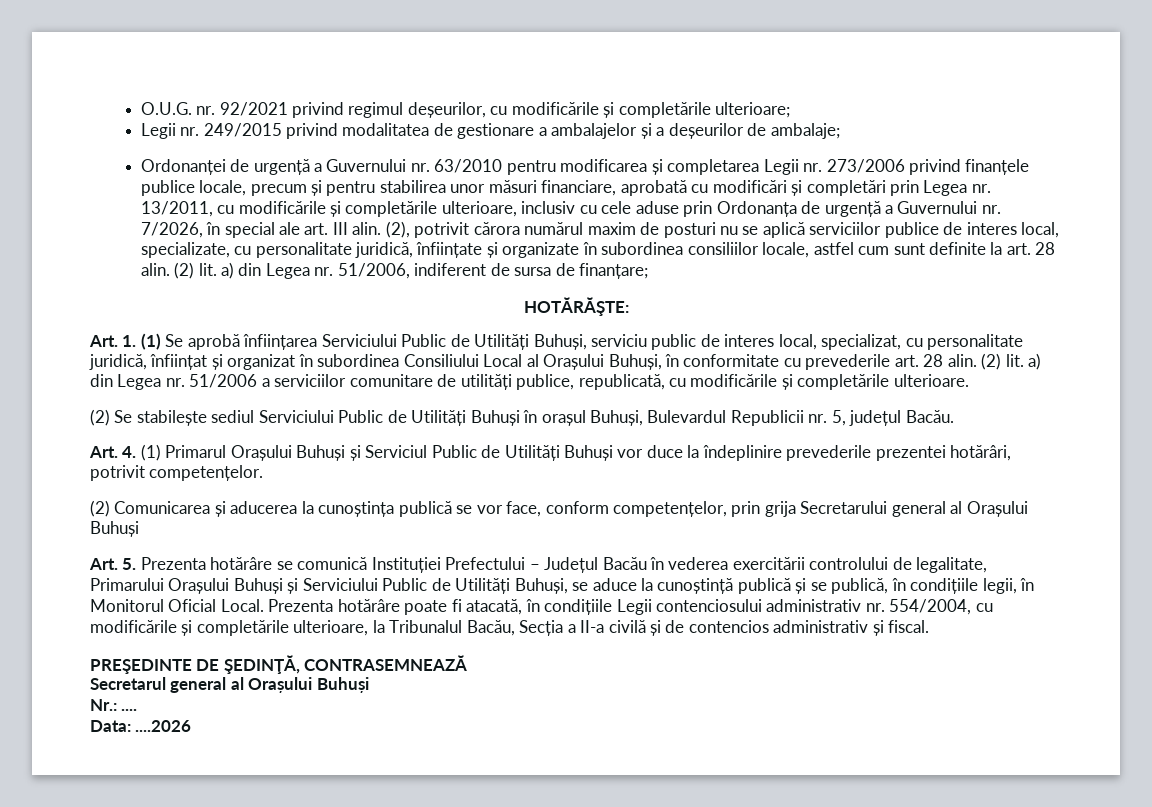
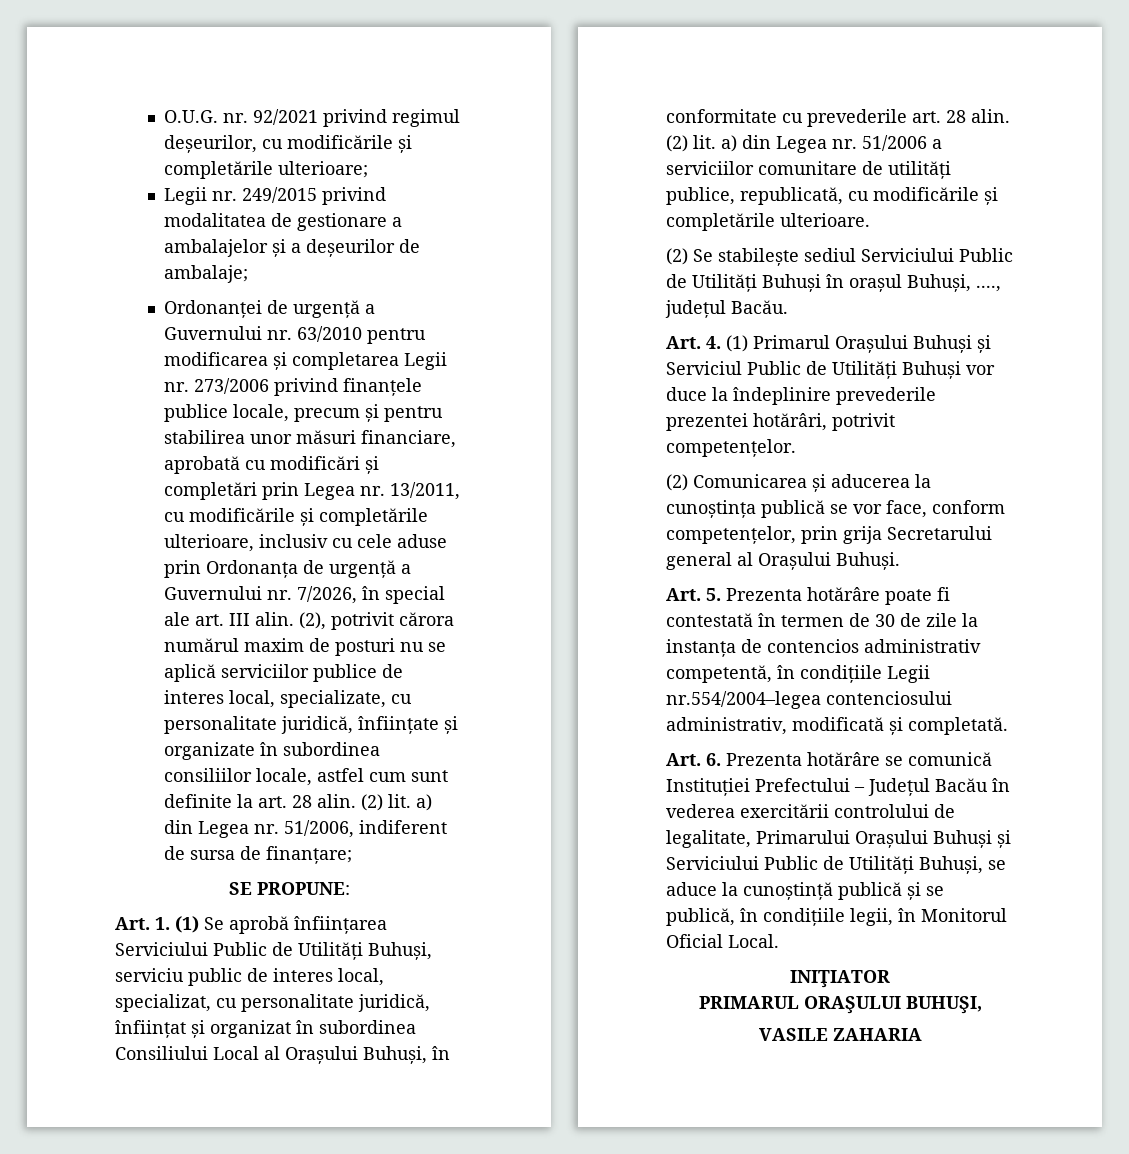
[523,297,629,316] HOTĂRĂŞTE: -> [228,882,350,895] SE PROPUNE:
[647,410,846,426] Bulevardul Republicii nr. 5, -> [976,285,1001,292] ....,
[90,521,139,537] Buhuși -> [836,552,900,570] Buhuși.
(273, 563) none -> [885,587,950,605] [666,613,978,627] [666,639,981,657] [666,665,930,683] [666,691,952,709] [666,717,1008,735] [666,752,880,766] poate fi contestată în termen de 30 de zile la instanța de contencios administrativ competentă, în condițiile Legii nr.554/2004–legea contenciosului administrativ, modificată și completată. // Art. 6. Prezenta hotărâre
[268,599,993,615] [90,620,930,636] [90,655,468,674] [90,677,369,693] [90,699,138,711] [90,720,192,732] Prezenta hotărâre poate fi atacată, în condițiile Legii contenciosului administrativ nr. 554/2004, cu modificările și completările ulterioare, la Tribunalul Bacău, Secția a II-a civilă și de contencios administrativ și fiscal. // PREŞEDINTE DE ŞEDINŢĂ, CONTRASEMNEAZĂ // Secretarul general al Orașului Buhuși // Nr.: .... // Data: ....2026 -> [790,970,890,988] [698,996,982,1014] [758,1028,922,1041] // INIŢIATOR // PRIMARUL ORAŞULUI BUHUŞI, // VASILE ZAHARIA

